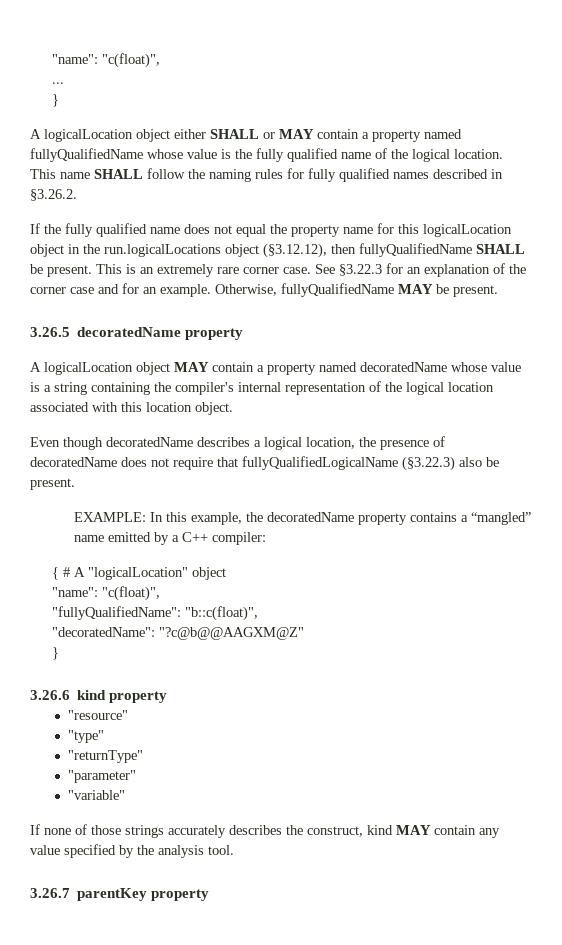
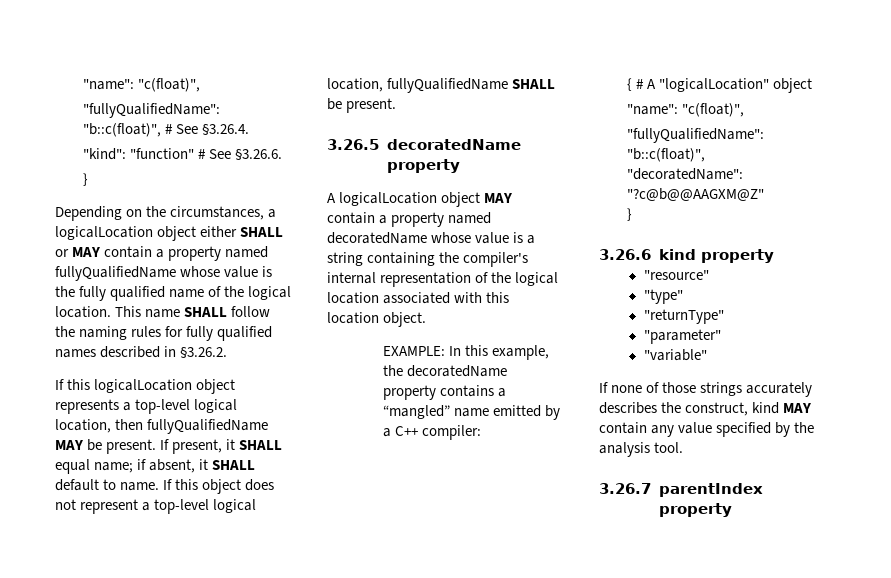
[52,53,161,68] [52,82,65,84] [52,94,60,107] [30,129,41,139] "name": "c(float)", // ... // } // A -> [83,78,201,92] [83,103,221,118] [83,123,250,137] [83,148,283,160] [83,173,89,186] [55,206,277,221] "name": "c(float)", // "fullyQualifiedName": "b::c(float)", # See §3.26.4. // "kind": "function" # See §3.26.6. // } // Depending on the circumstances, a
[44,223,512,237] [30,243,327,258] the fully qualified name does not equal the property name for this logicalLocation object in the run.logicalLocations object (§3.12.12), -> [67,379,236,394] [55,399,238,414] [55,419,111,433] this logicalLocation object represents a top-level logical location,
[476,244,525,254] [30,263,526,277] [30,283,433,297] SHALL be present. This is an extremely rare corner case. See §3.22.3 for an explanation of the corner case and for an example. Otherwise, fullyQualifiedName MAY -> [55,439,283,454] [55,459,256,474] [55,479,275,494] [55,499,257,514] [327,78,556,93] MAY be present. If present, it SHALL equal name; if absent, it SHALL default to name. If this object does not represent a top-level logical location, fullyQualifiedName SHALL
[30,436,445,450] [30,456,499,471] [30,478,75,490] // Even though decoratedName describes a logical location, the presence of decoratedName does not require that fullyQualifiedLogicalName (§3.22.3) also be present. -> (427, 319) none
[77,888,148,901] parentKey -> [658,483,763,497] parentIndex

